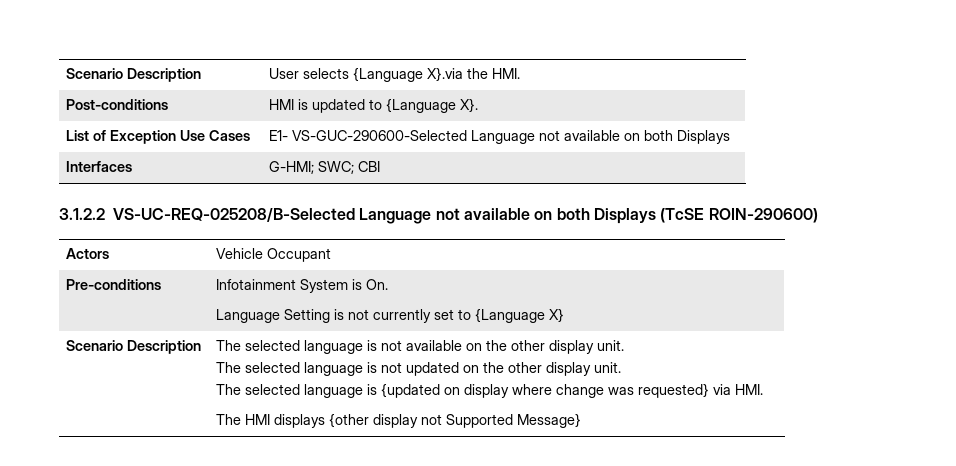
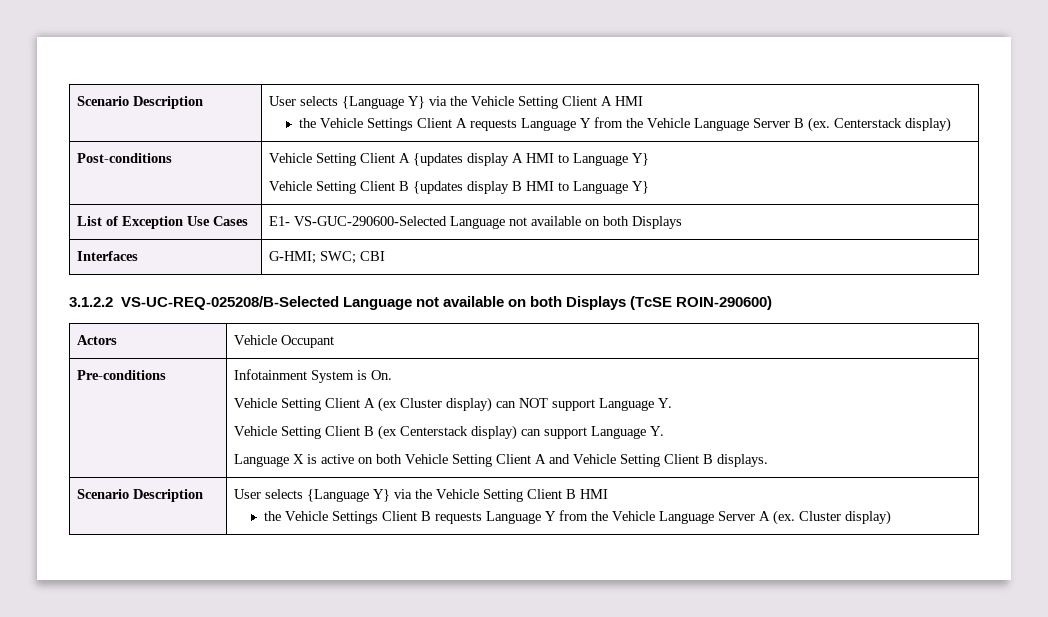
[65,68,201,82] [268,67,520,82] [65,99,168,110] [268,98,478,113] Scenario Description | User selects {Language X}.via the HMI. // Post-conditions | HMI is updated to {Language X}. -> [77,96,204,109] [269,96,644,109] [298,117,951,132] [77,153,173,163] [269,153,650,166] [269,181,650,194] Scenario Description | User selects {Language Y} via the Vehicle Setting Client A HMI // the Vehicle Settings Client A requests Language Y from the Vehicle Language Server B (ex. Centerstack display) // Post-conditions | Vehicle Setting Client A {updates display A HMI to Language Y} // Vehicle Setting Client B {updates display B HMI to Language Y}
[215,308,564,323] [65,340,201,354] [215,340,624,354] [215,362,621,376] [215,383,763,398] [215,413,581,428] Language Setting is not currently set to {Language X} // Scenario Description | The selected language is not available on the other display unit. // The selected language is not updated on the other display unit. // The selected language is {updated on display where change was requested} via HMI. // The HMI displays {other display not Supported Message} -> [234,397,673,412] [234,425,665,440] [234,454,769,467] [77,489,204,502] [234,489,609,502] [263,510,891,525] Vehicle Setting Client A (ex Cluster display) can NOT support Language Y. // Vehicle Setting Client B (ex Centerstack display) can support Language Y. // Language X is active on both Vehicle Setting Client A and Vehicle Setting Client B displays. // Scenario Description | User selects {Language Y} via the Vehicle Setting Client B HMI // the Vehicle Settings Client B requests Language Y from the Vehicle Language Server A (ex. Cluster display)

